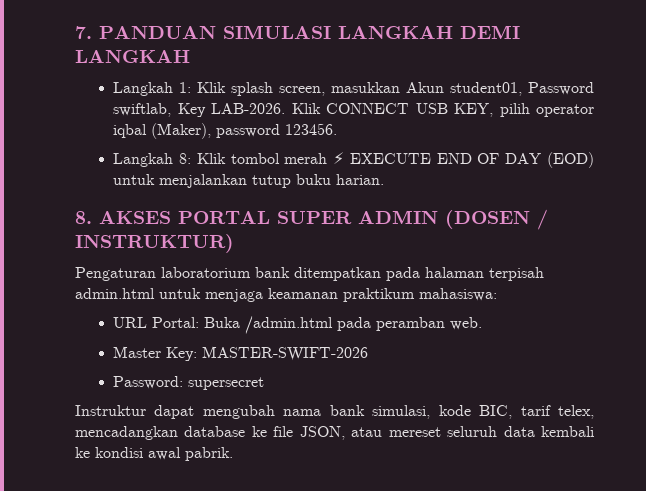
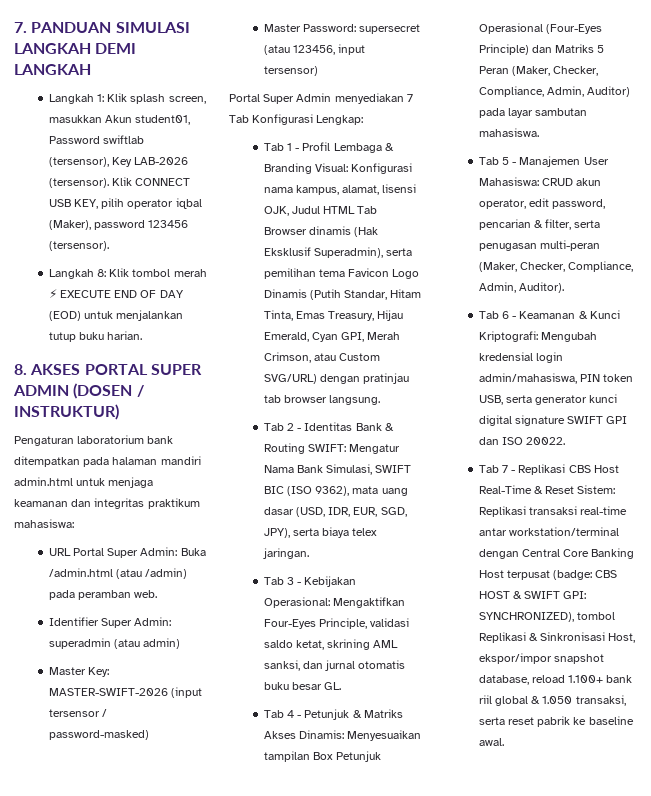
[113,103,286,117] swiftlab, Key LAB-2026. -> [102,135,144,144] [48,157,189,167] [48,178,109,188] swiftlab (tersensor), Key LAB-2026 (tersensor).
[285,123,338,135] 123456. -> [148,220,189,228] [48,241,109,251] 123456 (tersensor).
[489,267,544,281] terpisah -> [160,456,201,465] mandiri
(338, 293) none -> [71,498,145,509] dan integritas
[152,316,483,334] [113,346,369,361] [113,376,265,390] [75,405,595,419] [75,426,595,440] [75,447,233,461] Portal: Buka /admin.html pada peramban web. // Master Key: MASTER-SWIFT-2026 // Password: supersecret // Instruktur dapat mengubah nama bank simulasi, kode BIC, tarif telex, mencadangkan database ke file JSON, atau mereset seluruh data kembali ke kondisi awal pabrik. -> [72,547,206,558] [48,568,188,579] [48,590,158,600] [48,617,172,628] [48,638,181,649] [48,667,109,677] [48,687,202,698] [48,709,107,717] [48,730,149,740] [263,24,421,34] [263,44,366,55] [263,66,318,76] [229,93,413,104] [229,114,364,125] [263,142,394,153] [263,163,413,174] [263,184,417,195] [263,206,378,216] [263,226,379,237] [263,247,413,258] [263,268,420,279] [263,289,422,300] [263,310,404,321] [263,332,401,342] [263,352,381,363] [263,373,410,384] [263,395,381,405] [263,422,394,431] [263,443,401,454] [263,464,412,475] [263,486,408,496] [263,507,407,517] [263,527,378,538] [262,548,309,559] [263,576,357,587] [263,597,405,608] [263,618,410,629] [263,639,399,650] [263,660,406,671] [263,682,342,690] [263,709,403,720] [263,730,422,741] [263,751,382,762] [478,23,602,34] [478,44,605,55] [478,66,599,76] [478,86,631,97] [478,108,588,118] [478,128,539,137] [478,156,609,167] [478,177,602,186] [478,198,606,209] [478,219,601,230] [478,240,600,251] [478,261,634,272] [478,282,564,293] [478,310,620,319] [478,331,597,342] [478,352,563,363] [478,373,634,384] [478,394,618,405] [478,415,628,426] [478,437,566,445] [478,464,619,475] [478,485,616,494] [478,506,628,517] [478,527,619,536] [478,548,635,559] [478,570,618,580] [478,591,587,599] [478,612,615,622] [478,632,636,643] [478,653,604,664] [478,675,633,685] [478,695,626,706] [478,716,634,727] [478,738,504,746] Portal Super Admin: Buka /admin.html (atau /admin) pada peramban web. // Identifier Super Admin: superadmin (atau admin) // Master Key: MASTER-SWIFT-2026 (input tersensor / password-masked) // Master Password: supersecret (atau 123456, input tersensor) // Portal Super Admin menyediakan 7 Tab Konfigurasi Lengkap: // Tab 1 - Profil Lembaga & Branding Visual: Konfigurasi nama kampus, alamat, lisensi OJK, Judul HTML Tab Browser dinamis (Hak Eksklusif Superadmin), serta pemilihan tema Favicon Logo Dinamis (Putih Standar, Hitam Tinta, Emas Treasury, Hijau Emerald, Cyan GPI, Merah Crimson, atau Custom SVG/URL) dengan pratinjau tab browser langsung. // Tab 2 - Identitas Bank & Routing SWIFT: Mengatur Nama Bank Simulasi, SWIFT BIC (ISO 9362), mata uang dasar (USD, IDR, EUR, SGD, JPY), serta biaya telex jaringan. // Tab 3 - Kebijakan Operasional: Mengaktifkan Four-Eyes Principle, validasi saldo ketat, skrining AML sanksi, dan jurnal otomatis buku besar GL. // Tab 4 - Petunjuk & Matriks Akses Dinamis: Menyesuaikan tampilan Box Petunjuk Operasional (Four-Eyes Principle) dan Matriks 5 Peran (Maker, Checker, Compliance, Admin, Auditor) pada layar sambutan mahasiswa. // Tab 5 - Manajemen User Mahasiswa: CRUD akun operator, edit password, pencarian & filter, serta penugasan multi-peran (Maker, Checker, Compliance, Admin, Auditor). // Tab 6 - Keamanan & Kunci Kriptografi: Mengubah kredensial login admin/mahasiswa, PIN token USB, serta generator kunci digital signature SWIFT GPI dan ISO 20022. // Tab 7 - Replikasi CBS Host Real-Time & Reset Sistem: Replikasi transaksi real-time antar workstation/terminal dengan Central Core Banking Host terpusat (badge: CBS HOST & SWIFT GPI: SYNCHRONIZED), tombol Replikasi & Sinkronisasi Host, ekspor/impor snapshot database, reload 1.100+ bank riil global & 1.050 transaksi, serta reset pabrik ke baseline awal.

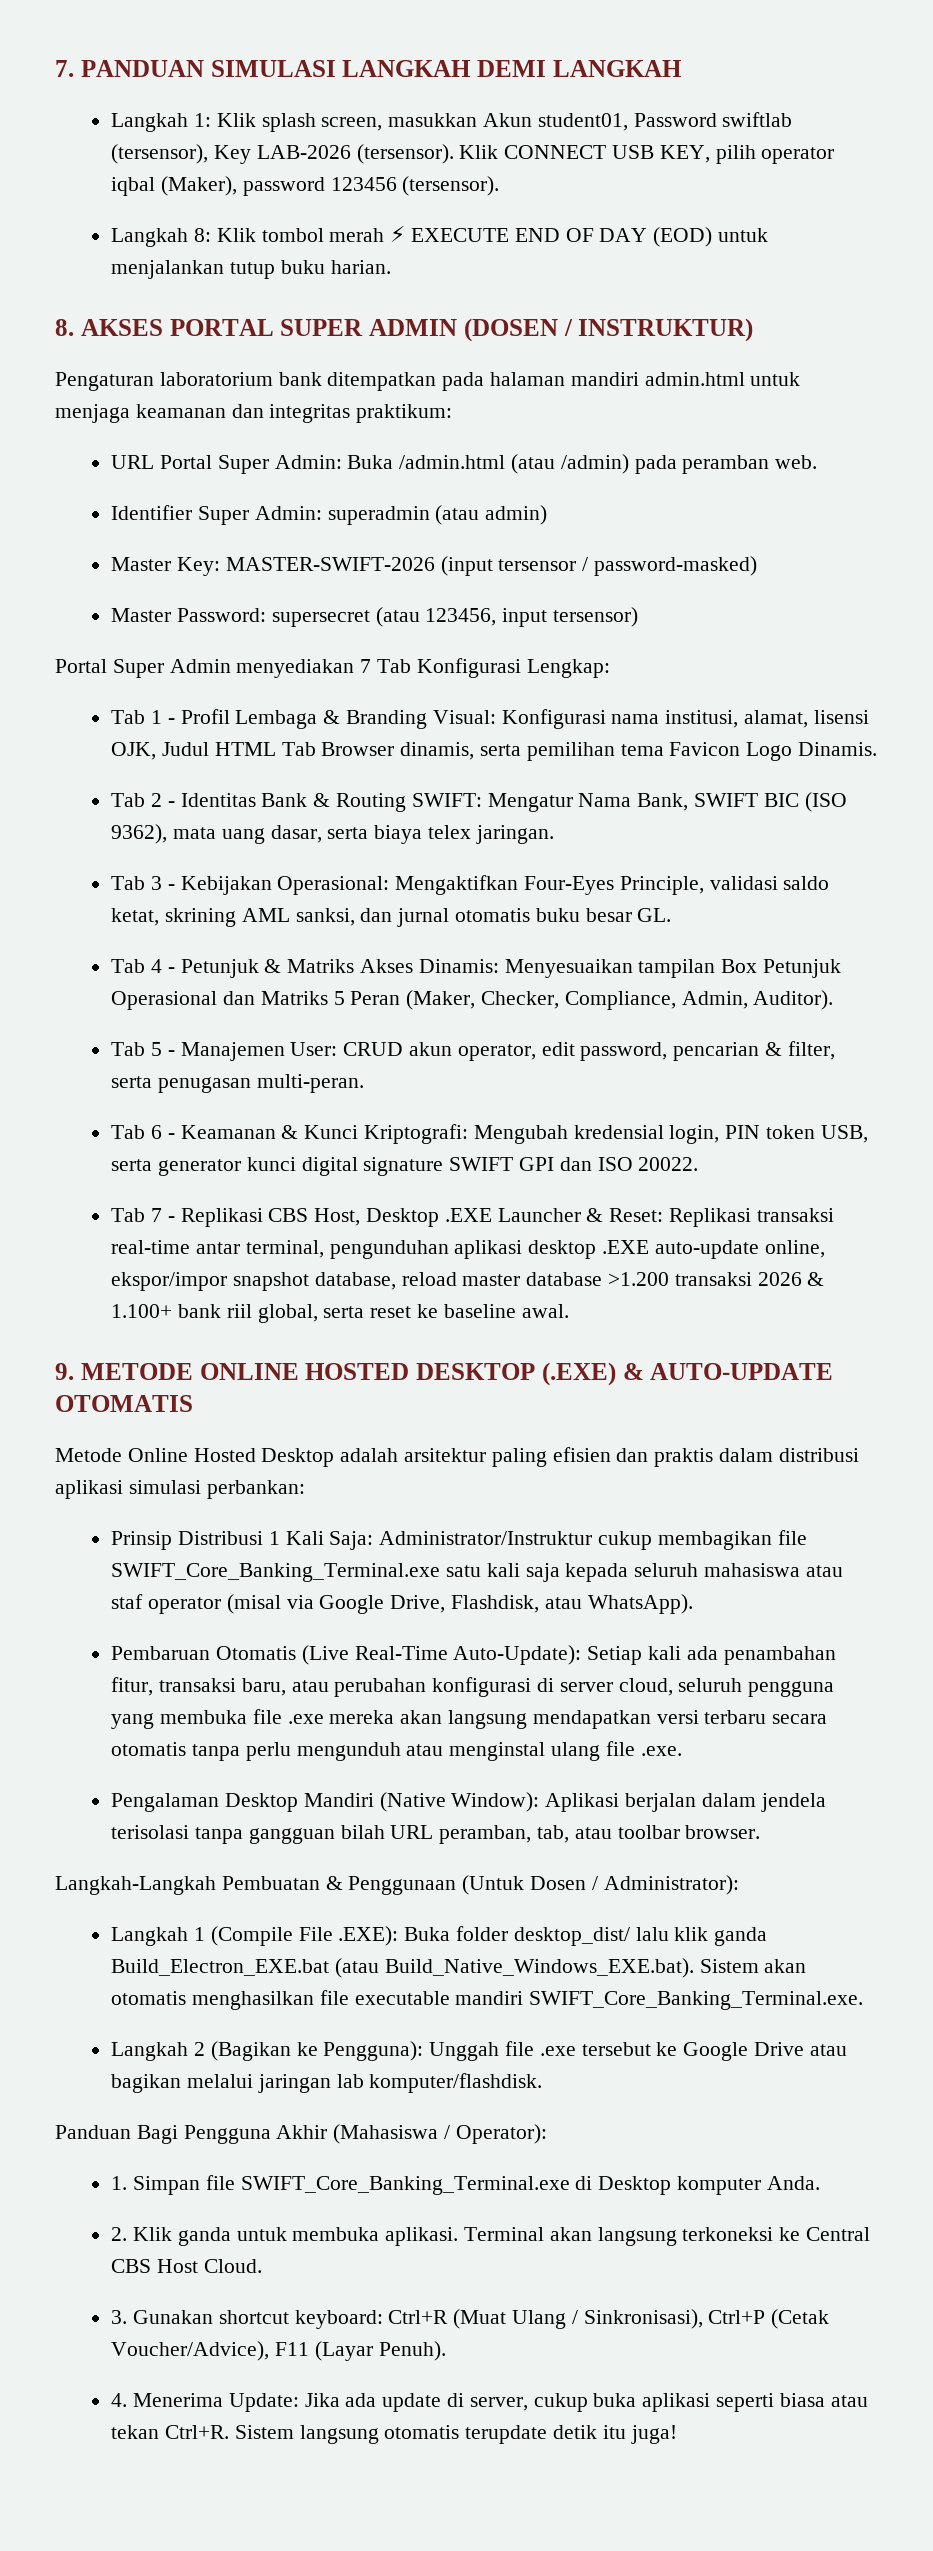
[147,498,200,509] [14,519,74,528] praktikum mahasiswa: -> [356,404,453,423] praktikum:
[295,185,339,195] kampus, -> [665,710,739,728] institusi,
[308,226,379,237] [263,247,383,258] dinamis (Hak Eksklusif Superadmin), -> [400,742,475,760] dinamis,
[263,289,422,300] [263,310,404,321] [263,332,401,342] [263,352,381,363] [263,373,410,384] [263,395,381,405] Dinamis (Putih Standar, Hitam Tinta, Emas Treasury, Hijau Emerald, Cyan GPI, Merah Crimson, atau Custom SVG/URL) dengan pratinjau tab browser langsung. -> [797,742,877,756] Dinamis.
[296,464,373,475] Bank Simulasi, -> [637,793,689,811] Bank,
[263,507,407,517] [263,528,290,538] dasar (USD, IDR, EUR, SGD, JPY), -> [270,825,322,843] dasar,
[545,24,602,34] [478,44,529,55] (Four-Eyes Principle) -> (218, 1000) none
[587,86,631,97] [478,108,588,118] [478,128,539,137] Auditor) pada layar sambutan mahasiswa. -> [753,990,834,1010] Auditor).
[583,157,609,165] [478,177,539,186] User Mahasiswa: -> [290,1042,338,1056] User:
[539,240,600,251] [478,261,634,272] [478,282,564,293] multi-peran (Maker, Checker, Compliance, Admin, Auditor). -> [256,1074,364,1093] multi-peran.
[535,352,563,363] [478,373,577,384] login admin/mahasiswa, -> [669,1125,720,1144] login,
[593,465,619,473] [478,485,616,494] [478,506,628,517] [478,527,619,536] [478,548,635,559] [478,570,618,580] [478,591,587,599] [478,612,615,622] [478,632,636,643] [478,653,604,664] [478,675,633,685] [478,695,626,706] Host Real-Time & Reset Sistem: Replikasi transaksi real-time antar workstation/terminal dengan Central Core Banking Host terpusat (badge: CBS HOST & SWIFT GPI: SYNCHRONIZED), tombol Replikasi & Sinkronisasi Host, ekspor/impor snapshot database, reload 1.100+ bank riil global & 1.050 transaksi, -> [314,1208,834,1227] [111,1240,825,1259] [111,1272,825,1291] [111,1304,318,1323] Host, Desktop .EXE Launcher & Reset: Replikasi transaksi real-time antar terminal, pengunduhan aplikasi desktop .EXE auto-update online, ekspor/impor snapshot database, reload master database >1.200 transaksi 2026 & 1.100+ bank riil global,
[537,716,571,727] pabrik -> (412, 1312) none
(504, 742) none -> [55,1362,834,1386] [55,1395,193,1412] [55,1447,859,1467] [55,1480,305,1499] [111,1530,807,1550] [111,1563,843,1582] [111,1594,693,1614] [111,1645,836,1665] [111,1677,835,1697] [111,1709,828,1729] [111,1741,682,1761] [111,1792,826,1812] [111,1825,761,1844] [55,1875,739,1895] [111,1926,768,1946] [111,1958,807,1978] [111,1990,864,2010] [111,2041,847,2061] [111,2073,543,2093] [55,2124,547,2144] [111,2175,820,2195] [111,2227,870,2246] [111,2259,262,2273] [111,2309,830,2329] [111,2341,446,2361] [111,2393,868,2412] [111,2425,677,2444] // 9. METODE ONLINE HOSTED DESKTOP (.EXE) & AUTO-UPDATE OTOMATIS // Metode Online Hosted Desktop adalah arsitektur paling efisien dan praktis dalam distribusi aplikasi simulasi perbankan: // Prinsip Distribusi 1 Kali Saja: Administrator/Instruktur cukup membagikan file SWIFT_Core_Banking_Terminal.exe satu kali saja kepada seluruh mahasiswa atau staf operator (misal via Google Drive, Flashdisk, atau WhatsApp). // Pembaruan Otomatis (Live Real-Time Auto-Update): Setiap kali ada penambahan fitur, transaksi baru, atau perubahan konfigurasi di server cloud, seluruh pengguna yang membuka file .exe mereka akan langsung mendapatkan versi terbaru secara otomatis tanpa perlu mengunduh atau menginstal ulang file .exe. // Pengalaman Desktop Mandiri (Native Window): Aplikasi berjalan dalam jendela terisolasi tanpa gangguan bilah URL peramban, tab, atau toolbar browser. // Langkah-Langkah Pembuatan & Penggunaan (Untuk Dosen / Administrator): // Langkah 1 (Compile File .EXE): Buka folder desktop_dist/ lalu klik ganda Build_Electron_EXE.bat (atau Build_Native_Windows_EXE.bat). Sistem akan otomatis menghasilkan file executable mandiri SWIFT_Core_Banking_Terminal.exe. // Langkah 2 (Bagikan ke Pengguna): Unggah file .exe tersebut ke Google Drive atau bagikan melalui jaringan lab komputer/flashdisk. // Panduan Bagi Pengguna Akhir (Mahasiswa / Operator): // 1. Simpan file SWIFT_Core_Banking_Terminal.exe di Desktop komputer Anda. // 2. Klik ganda untuk membuka aplikasi. Terminal akan langsung terkoneksi ke Central CBS Host Cloud. // 3. Gunakan shortcut keyboard: Ctrl+R (Muat Ulang / Sinkronisasi), Ctrl+P (Cetak Voucher/Advice), F11 (Layar Penuh). // 4. Menerima Update: Jika ada update di server, cukup buka aplikasi seperti biasa atau tekan Ctrl+R. Sistem langsung otomatis terupdate detik itu juga!

